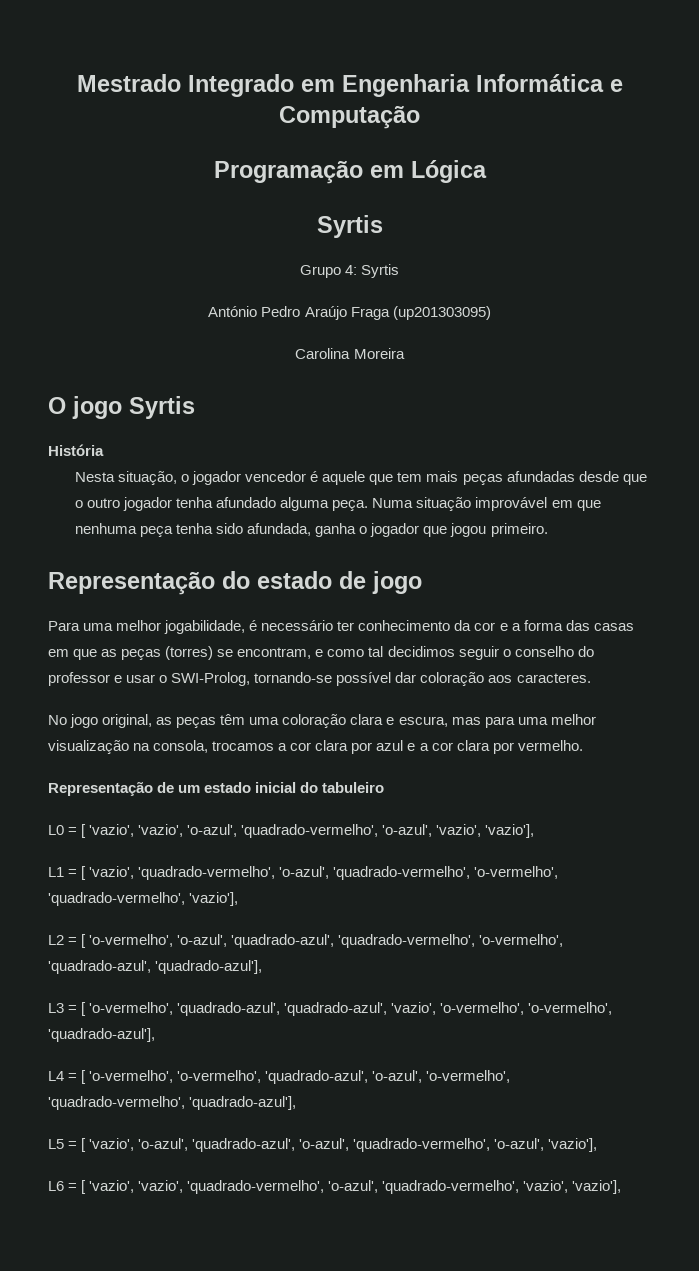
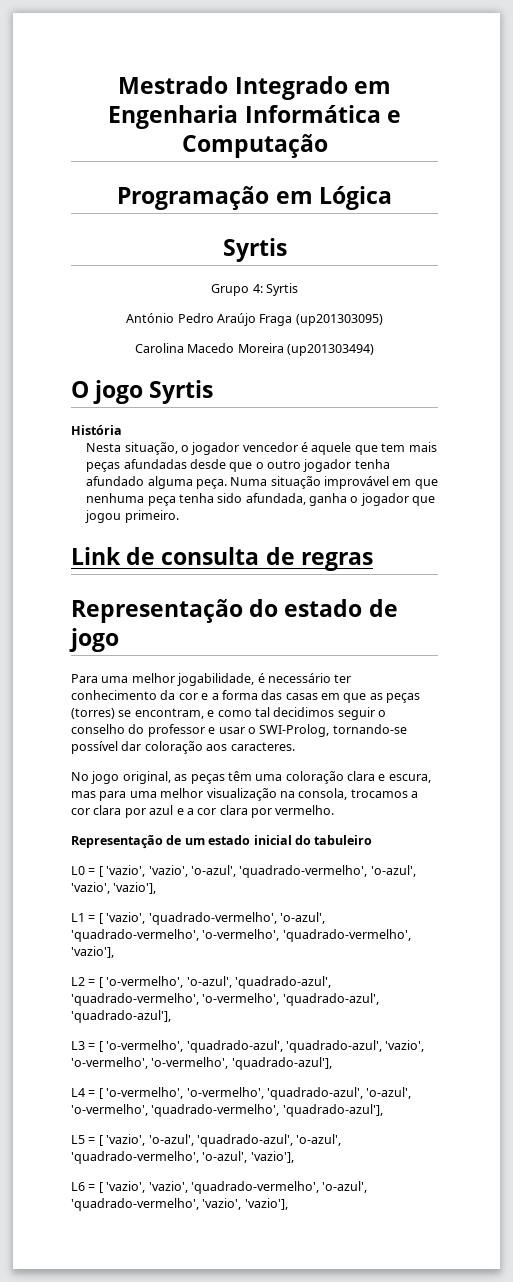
(351, 353) none -> [187,343,235,353] Macedo
(405, 353) none -> [287,344,375,356] (up201303494)
(548, 530) none -> [71,547,373,571] // Link de consulta de regras

